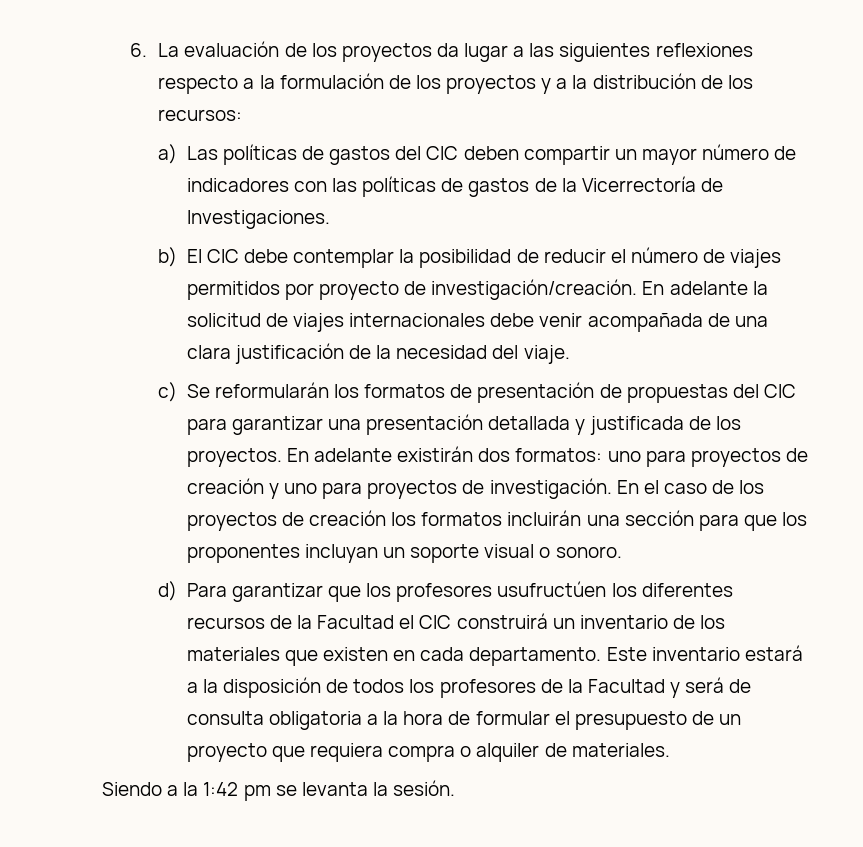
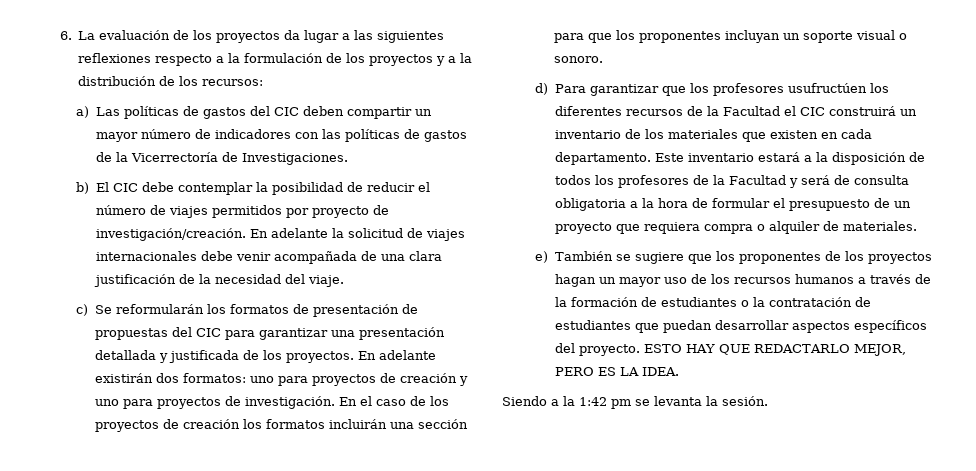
(670, 750) none -> [535,251,932,264] [554,274,931,287] [554,297,871,307] [554,320,927,333] [554,343,906,356] [554,367,679,376] // e) También se sugiere que los proponentes de los proyectos hagan un mayor uso de los recursos humanos a través de la formación de estudiantes o la contratación de estudiantes que puedan desarrollar aspectos específicos del proyecto. ESTO HAY QUE REDACTARLO MEJOR, PERO ES LA IDEA.

